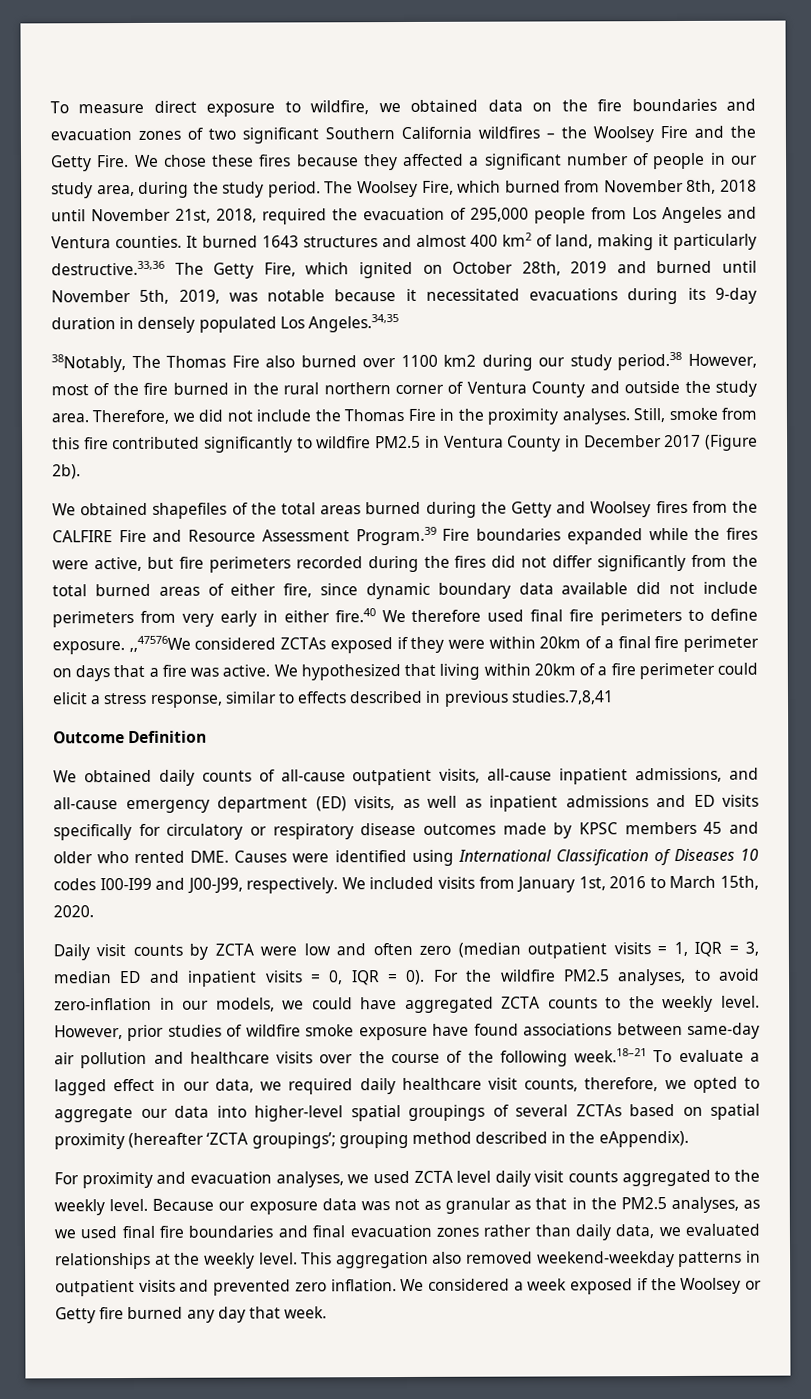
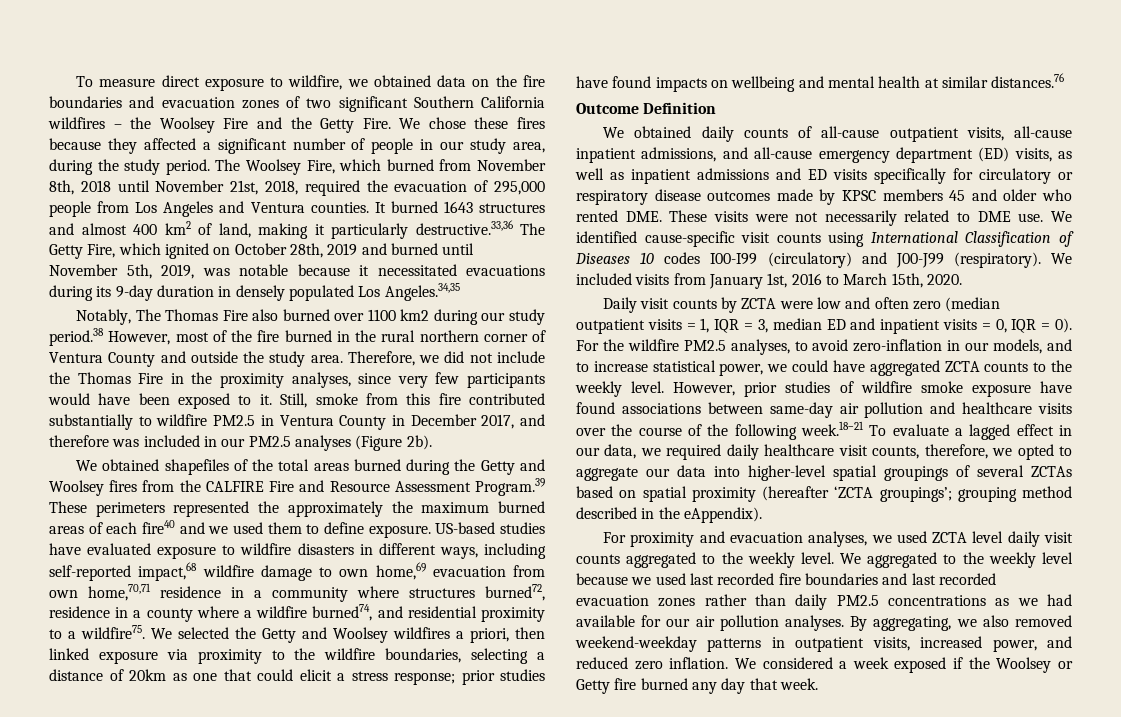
[51,354,126,373] 38Notably, -> [76,309,132,325] Notably,
[561,408,630,425] analyses. -> [291,372,545,388] [48,393,272,409] analyses, since very few participants would have been exposed to it.
[204,436,294,453] significantly -> [49,414,133,430] substantially
[664,434,702,448] 2017 -> [481,414,545,429] [49,435,351,451] 2017, and therefore was included in our PM2.5 analyses
[442,527,759,545] [52,554,759,573] [52,581,758,600] [52,608,759,628] [52,635,759,655] [52,662,759,682] [52,690,614,708] Fire boundaries expanded while the fires were active, but fire perimeters recorded during the fires did not differ significantly from the total burned areas of either fire, since dynamic boundary data available did not include perimeters from very early in either fire.40 We therefore used final fire perimeters to define exposure. ,,47576We considered ZCTAs exposed if they were within 20km of a final fire perimeter on days that a fire was active. We hypothesized that living within 20km of a fire perimeter could elicit a stress response, similar to effects described in previous studies.7,8,41 -> [49,501,545,517] [49,520,545,538] [49,543,546,559] [49,562,545,581] [49,583,545,602] [49,604,545,622] [49,625,545,643] [49,648,546,664] [49,669,545,685] [576,73,1065,92] These perimeters represented the approximately the maximum burned areas of each fire40 and we used them to define exposure. US-based studies have evaluated exposure to wildfire disasters in different ways, including self-reported impact,68 wildfire damage to own home,69 evacuation from own home,70,71 residence in a community where structures burned72, residence in a county where a wildfire burned74, and residential proximity to a wildfire75. We selected the Getty and Woolsey wildfires a priori, then linked exposure via proximity to the wildfire boundaries, selecting a distance of 20km as one that could elicit a stress response; prior studies have found impacts on wellbeing and mental health at similar distances.76
[234,849,407,863] Causes were identified -> [669,210,1072,226] [576,231,821,247] These visits were not necessarily related to DME use. We identified cause-specific visit counts
[155,877,339,894] and J00-J99, respectively. -> [767,252,1041,268] (circulatory) and J00-J99 (respiratory).
(275, 1004) none -> [1047,339,1072,351] [576,360,764,376] and to increase statistical power,
[152,1196,760,1215] [54,1225,346,1239] Because our exposure data was not as granular as that in the PM2.5 analyses, as we used final fire boundaries and final -> [840,552,1073,568] [576,573,996,585] We aggregated to the weekly level because we used last recorded fire boundaries and last recorded
[615,1223,760,1239] [55,1251,429,1270] data, we evaluated relationships at the weekly level. This aggregation -> [836,594,1072,606] [576,615,977,631] PM2.5 concentrations as we had available for our air pollution analyses. By aggregating, we
[138,1279,292,1296] visits and prevented -> [872,636,1072,652] [576,657,628,669] visits, increased power, and reduced

